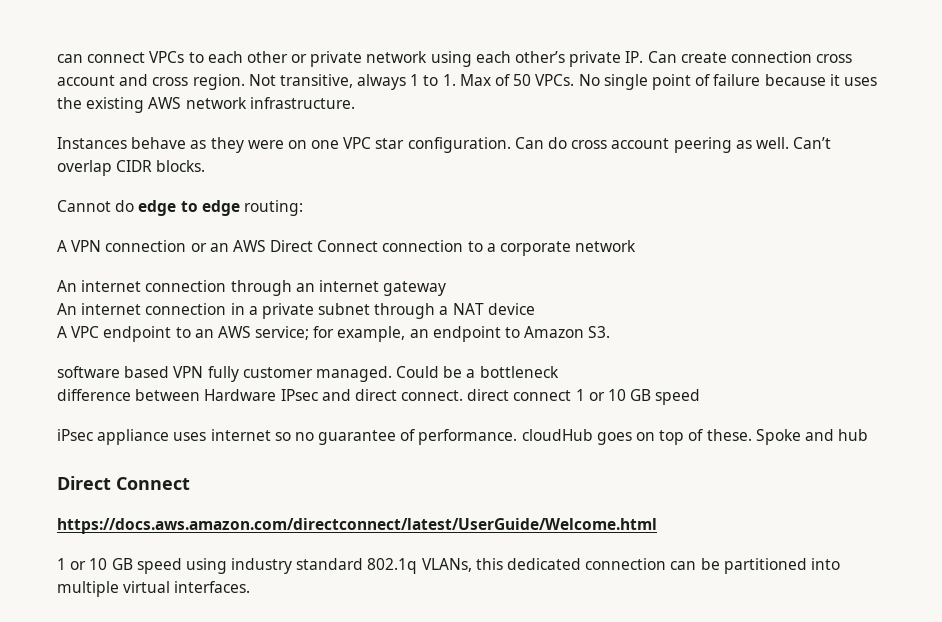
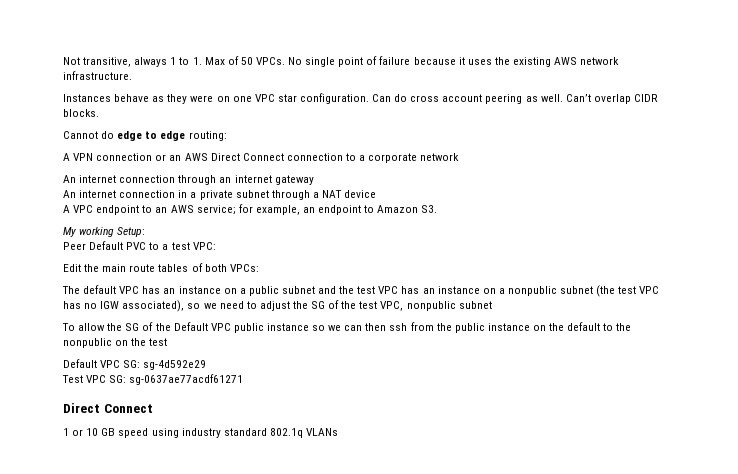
[57,51,853,67] [57,74,245,90] can connect VPCs to each other or private network using each other’s private IP. Can create connection cross account and cross region. -> (63, 61) none
[57,366,559,382] [57,389,701,405] [57,429,869,445] [57,476,190,490] [57,518,657,534] software based VPN fully customer managed. Could be a bottleneck // difference between Hardware IPsec and direct connect. direct connect 1 or 10 GB speed // iPsec appliance uses internet so no guarantee of performance. cloudHub goes on top of these. Spoke and hub // Direct Connect // https://docs.aws.amazon.com/directconnect/latest/UserGuide/Welcome.html -> [63,227,146,237] [63,241,216,250] [63,263,259,272] [62,285,660,297] [63,300,492,312] [62,322,632,333] [63,338,168,348] [63,359,207,370] [62,374,244,385] [63,403,153,413] My working Setup: // Peer Default PVC to a test VPC: // Edit the main route tables of both VPCs: // The default VPC has an instance on a public subnet and the test VPC has an instance on a nonpublic subnet (the test VPC has no IGW associated), so we need to adjust the SG of the test VPC, nonpublic subnet // To allow the SG of the Default VPC public instance so we can then ssh from the public instance on the default to the nonpublic on the test // Default VPC SG: sg-4d592e29 // Test VPC SG: sg-0637ae77acdf61271 // Direct Connect
[421,558,840,574] [57,581,251,597] VLANs, this dedicated connection can be partitioned into multiple virtual interfaces. -> [305,428,338,436] VLANs

